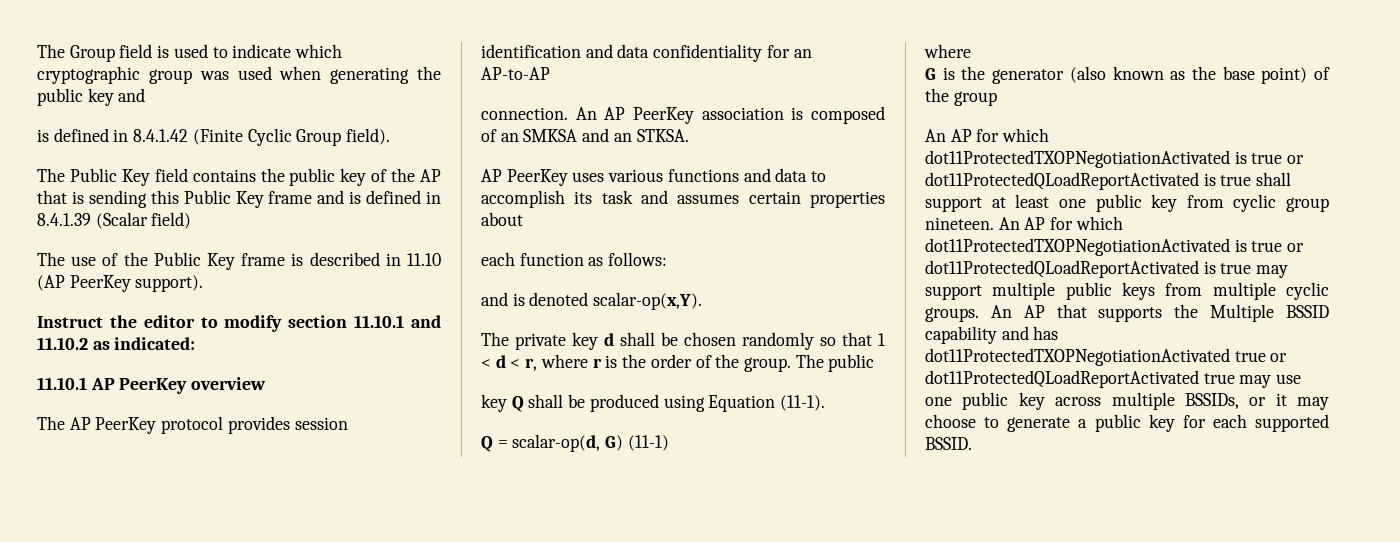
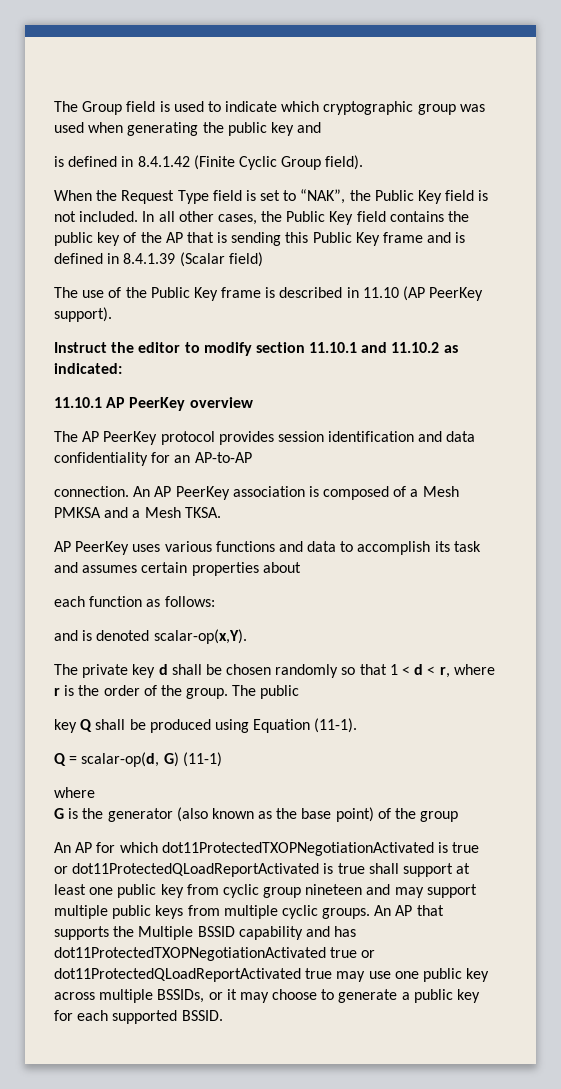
[37,168,65,182] The -> [54,189,489,204] [54,211,283,225] When the Request Type field is set to “NAK”, the Public Key field is not included. In all other cases, the
[500,128,689,142] an SMKSA and an STKSA. -> [410,486,459,497] [54,507,221,518] a Mesh PMKSA and a Mesh TKSA.
[925,216,1123,230] [925,238,1305,256] [925,260,1252,278] nineteen. An AP for which dot11ProtectedTXOPNegotiationActivated is true or dot11ProtectedQLoadReportActivated is true -> [305,884,391,895] nineteen and

